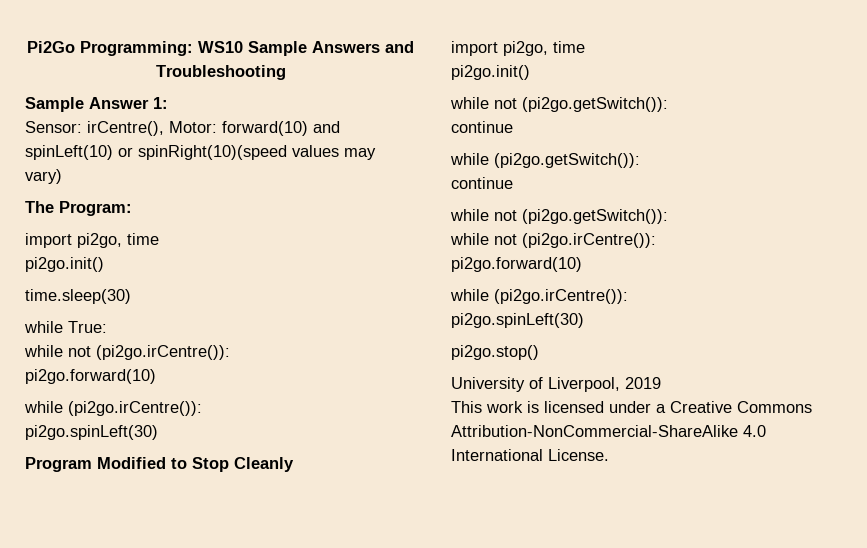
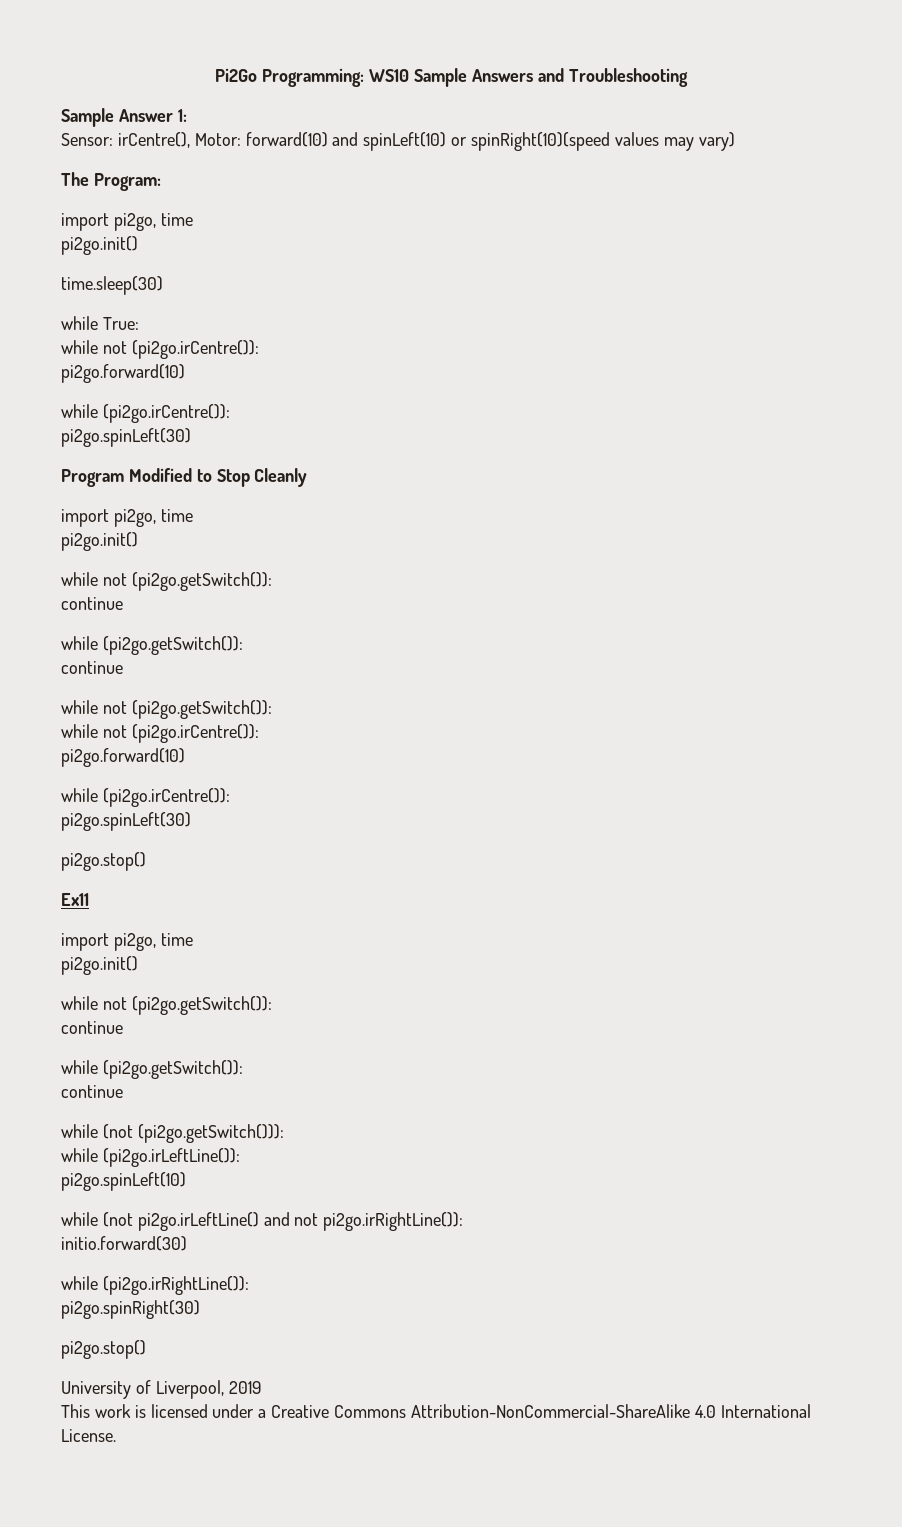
(539, 352) none -> [61,893,89,906] [61,933,193,951] [61,956,138,975] [61,996,272,1015] [61,1021,123,1034] [61,1060,243,1079] [61,1085,123,1098] [61,1124,284,1143] [61,1148,240,1167] [61,1172,186,1191] [61,1212,464,1231] [61,1236,187,1251] [61,1276,249,1295] [61,1300,200,1319] [61,1340,146,1359] // Ex11 // import pi2go, time // pi2go.init() // while not (pi2go.getSwitch()): // continue // while (pi2go.getSwitch()): // continue // while (not (pi2go.getSwitch())): // while (pi2go.irLeftLine()): // pi2go.spinLeft(10) // while (not pi2go.irLeftLine() and not pi2go.irRightLine()): // initio.forward(30) // while (pi2go.irRightLine()): // pi2go.spinRight(30) // pi2go.stop()

